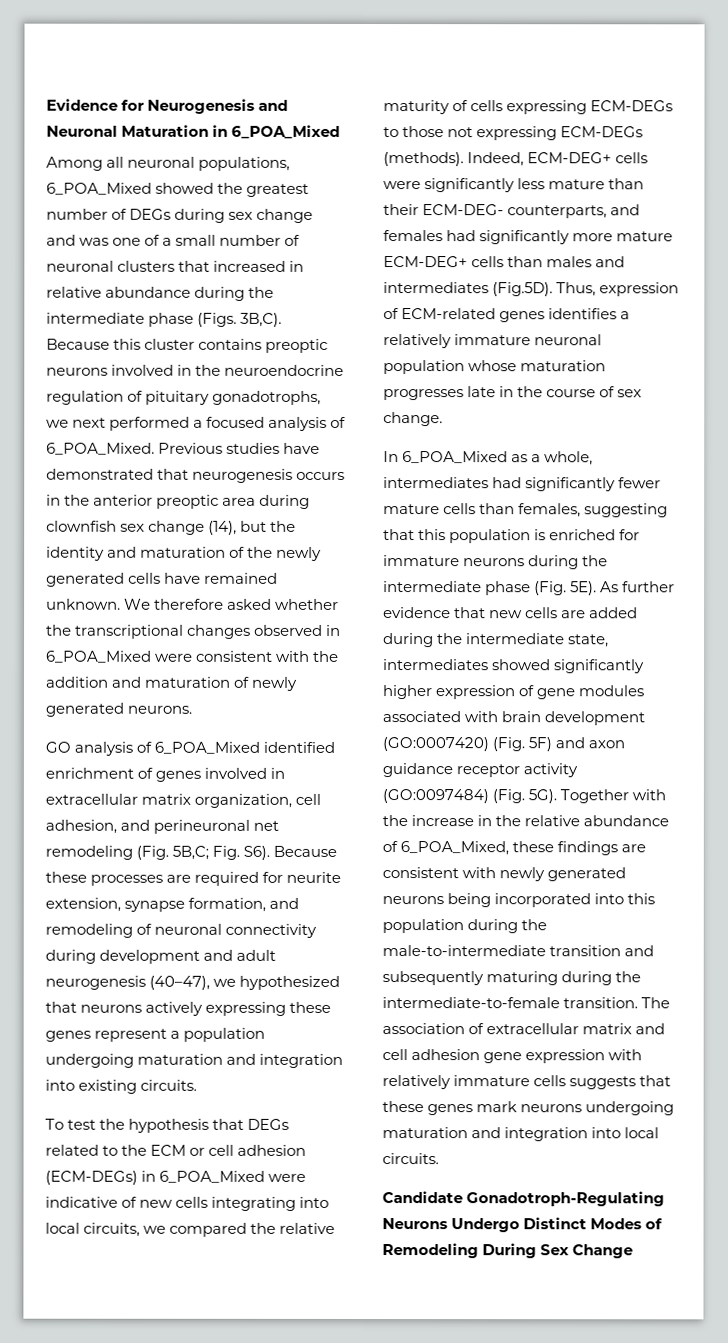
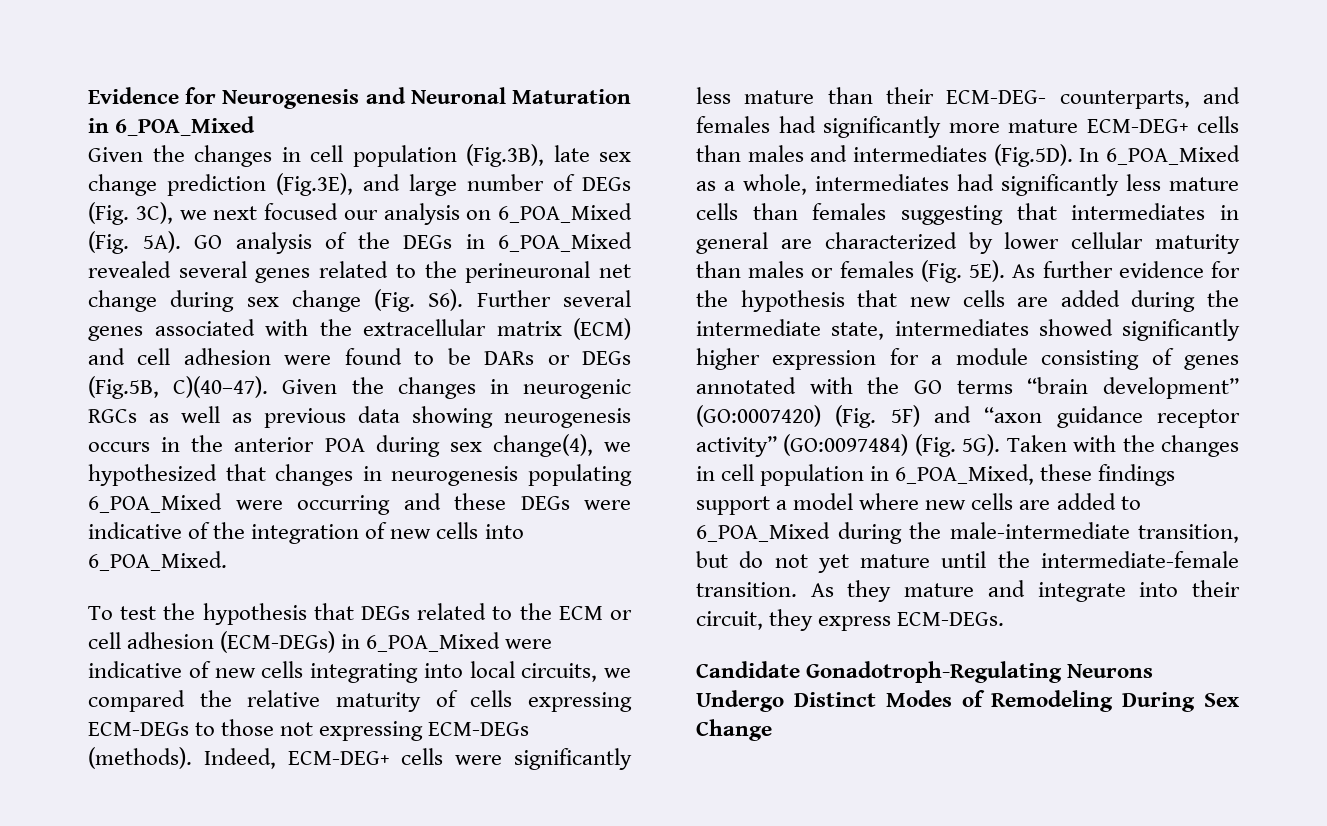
[46,156,291,171] [46,182,310,197] [46,208,314,223] [46,234,301,246] [46,260,305,272] [46,286,275,301] [46,312,283,327] [46,338,329,353] [46,364,345,376] [46,390,322,405] [46,416,347,431] [46,442,321,455] [46,468,190,480] Among all neuronal populations, 6_POA_Mixed showed the greatest number of DEGs during sex change and was one of a small number of neuronal clusters that increased in relative abundance during the intermediate phase (Figs. 3B,C). Because this cluster contains preoptic neurons involved in the neuroendocrine regulation of pituitary gonadotrophs, we next performed a focused analysis of 6_POA_Mixed. Previous studies have demonstrated that -> [88,144,631,167] [88,173,631,196] [88,202,632,225] [88,231,632,254] [88,261,631,283] [88,289,631,312] [88,318,631,341] [88,348,631,365] [88,376,631,399] [88,406,493,428] Given the changes in cell population (Fig.3B), late sex change prediction (Fig.3E), and large number of DEGs (Fig. 3C), we next focused our analysis on 6_POA_Mixed (Fig. 5A). GO analysis of the DEGs in 6_POA_Mixed revealed several genes related to the perineuronal net change during sex change (Fig. S6). Further several genes associated with the extracellular matrix (ECM) and cell adhesion were found to be DARs or DEGs (Fig.5B, C)(40–47). Given the changes in neurogenic RGCs as well as previous data showing
[156,494,311,509] [46,520,297,535] [46,546,323,561] [46,572,279,587] [46,598,340,610] [46,624,342,639] [46,650,340,663] [45,676,298,691] [45,702,193,717] [45,741,336,756] [45,767,286,782] [45,793,322,808] [45,819,280,834] [45,845,338,860] [45,871,342,886] [45,897,300,912] [45,923,318,938] [45,949,277,964] [45,975,341,990] [45,1001,332,1016] [45,1027,266,1042] [45,1053,344,1068] [45,1079,198,1094] preoptic area during clownfish sex change (14), but the identity and maturation of the newly generated cells have remained unknown. We therefore asked whether the transcriptional changes observed in 6_POA_Mixed were consistent with the addition and maturation of newly generated neurons. // GO analysis of 6_POA_Mixed identified enrichment of genes involved in extracellular matrix organization, cell adhesion, and perineuronal net remodeling (Fig. 5B,C; Fig. S6). Because these processes are required for neurite extension, synapse formation, and remodeling of neuronal connectivity during development and adult neurogenesis (40–47), we hypothesized that neurons actively expressing these genes represent a population undergoing maturation and integration into existing circuits. -> [324,434,631,457] [88,464,632,486] [88,493,631,515] [88,522,524,544] [88,551,227,571] POA during sex change(4), we hypothesized that changes in neurogenesis populating 6_POA_Mixed were occurring and these DEGs were indicative of the integration of new cells into 6_POA_Mixed.
[556,282,680,297] [383,308,631,323] [383,334,603,349] [383,360,607,375] [383,386,643,401] [383,412,443,427] Thus, expression of ECM-related genes identifies a relatively immature neuronal population whose maturation progresses late in the course of sex change. // -> (1073, 155) none
[618,477,662,489] fewer -> [1126,174,1161,191] less
[518,503,582,518] females, -> [812,203,887,220] females
[418,529,641,544] [383,555,609,570] [383,581,532,596] this population is enriched for immature neurons during the intermediate phase -> [1071,203,1239,220] [696,232,1240,254] [696,261,914,278] intermediates in general are characterized by lower cellular maturity than males or females
(451, 613) none -> [1211,261,1240,278] [696,290,845,312] for the hypothesis
[518,685,645,700] [382,711,646,726] of gene modules associated with brain development -> [889,348,1239,370] [696,377,1239,399] for a module consisting of genes annotated with the GO terms “brain development”
[588,740,626,749] axon -> [984,407,1043,423] “axon
[523,763,579,778] activity -> [696,436,777,457] activity”
[560,789,667,804] [382,815,670,827] [382,841,647,856] [382,867,627,882] [382,893,656,908] [382,919,548,934] [382,945,655,957] [382,971,642,986] [382,997,671,1009] [382,1023,666,1035] [382,1049,643,1064] [382,1075,672,1090] [382,1101,675,1116] [382,1127,660,1142] [382,1153,439,1165] Together with the increase in the relative abundance of 6_POA_Mixed, these findings are consistent with newly generated neurons being incorporated into this population during the male-to-intermediate transition and subsequently maturing during the intermediate-to-female transition. The association of extracellular matrix and cell adhesion gene expression with relatively immature cells suggests that these genes mark neurons undergoing maturation and integration into local circuits. -> [1006,435,1239,457] [696,464,1176,486] [696,493,1141,515] [696,522,1239,544] [696,551,1239,573] [696,580,1240,602] [696,609,1005,631] Taken with the changes in cell population in 6_POA_Mixed, these findings support a model where new cells are added to 6_POA_Mixed during the male-intermediate transition, but do not yet mature until the intermediate-female transition. As they mature and integrate into their circuit, they express ECM-DEGs.

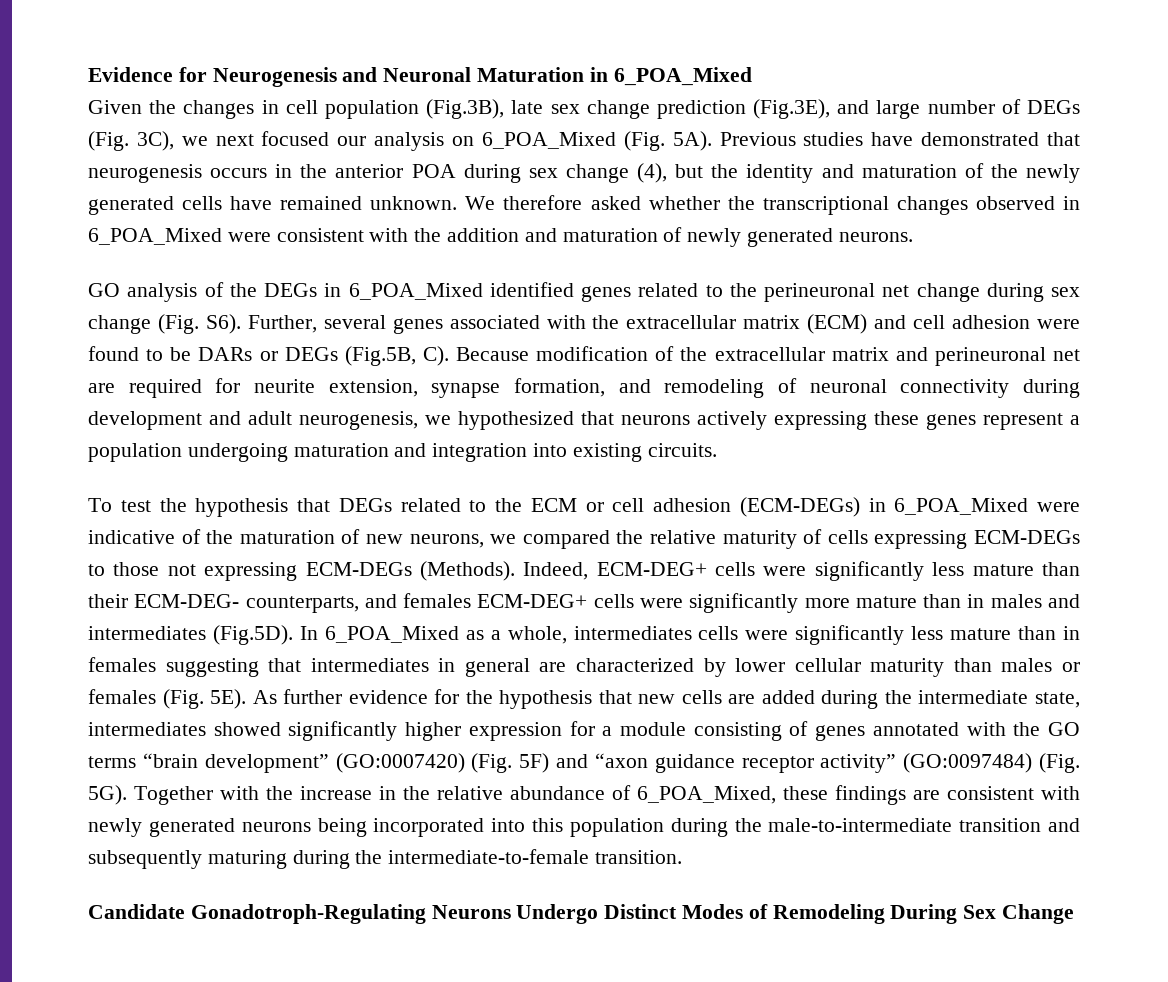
(181, 242) none -> [719,132,1080,146] [88,163,1080,183] [88,195,1081,215] [88,227,913,247] Previous studies have demonstrated that neurogenesis occurs in the anterior POA during sex change (4), but the identity and maturation of the newly generated cells have remained unknown. We therefore asked whether the transcriptional changes observed in 6_POA_Mixed were consistent with the addition and maturation of newly generated neurons. //
[88,261,247,278] revealed several -> [489,282,574,297] identified
[476,290,551,307] Further -> [247,315,317,333] Further,
[173,376,631,399] [88,406,631,428] [88,434,631,457] [88,464,632,486] [88,493,631,515] [88,522,524,544] [88,551,227,571] C)(40–47). Given the changes in neurogenic RGCs as well as previous data showing neurogenesis occurs in the anterior POA during sex change(4), we hypothesized that changes in neurogenesis populating 6_POA_Mixed were occurring and these DEGs were indicative of the integration of new cells into 6_POA_Mixed. -> [422,346,1080,366] [88,378,1080,398] [88,411,1080,430] [88,443,717,462] C). Because modification of the extracellular matrix and perineuronal net are required for neurite extension, synapse formation, and remodeling of neuronal connectivity during development and adult neurogenesis, we hypothesized that neurons actively expressing these genes represent a population undergoing maturation and integration into existing circuits.
[214,661,598,683] new cells integrating into local circuits, -> [206,529,484,548] the maturation of new neurons,
[88,747,192,769] (methods). -> [419,561,515,581] (Methods).
[778,116,1239,138] [696,145,741,162] had significantly more mature ECM-DEG+ cells than -> [477,593,985,613] ECM-DEG+ cells were significantly more mature than in
[957,174,1239,196] [696,203,798,220] had significantly less mature cells than -> [698,625,1081,645] cells were significantly less mature than in
[1006,435,1239,457] [696,464,1176,486] [696,493,1141,515] [696,522,1239,544] [696,551,1239,573] [696,580,1240,602] [696,609,1005,631] Taken with the changes in cell population in 6_POA_Mixed, these findings support a model where new cells are added to 6_POA_Mixed during the male-intermediate transition, but do not yet mature until the intermediate-female transition. As they mature and integrate into their circuit, they express ECM-DEGs. -> [134,785,1080,805] [88,818,1080,837] [88,849,683,869] Together with the increase in the relative abundance of 6_POA_Mixed, these findings are consistent with newly generated neurons being incorporated into this population during the male-to-intermediate transition and subsequently maturing during the intermediate-to-female transition.

